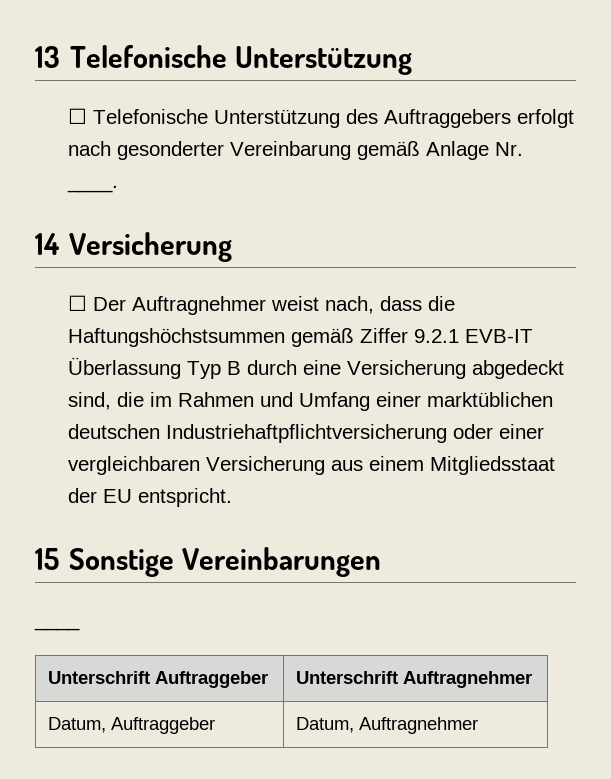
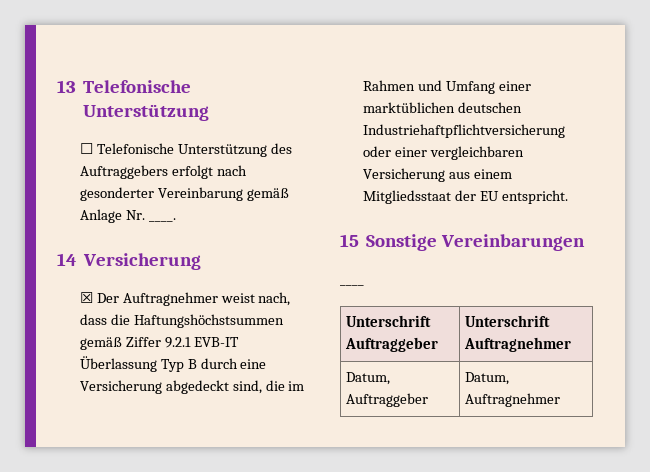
[68,295,88,311] ☐ -> [79,292,93,303] ☒

